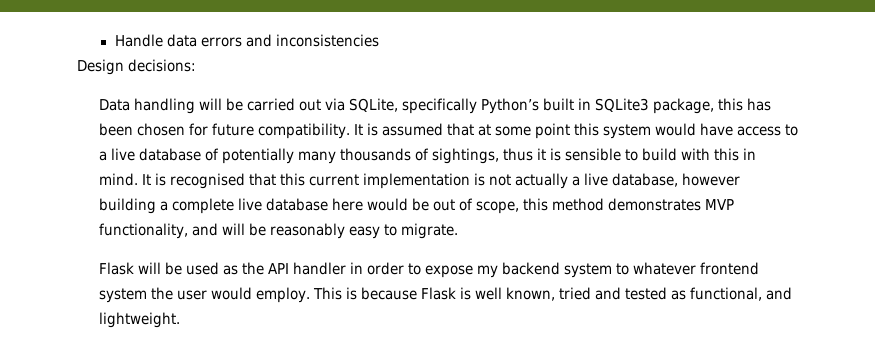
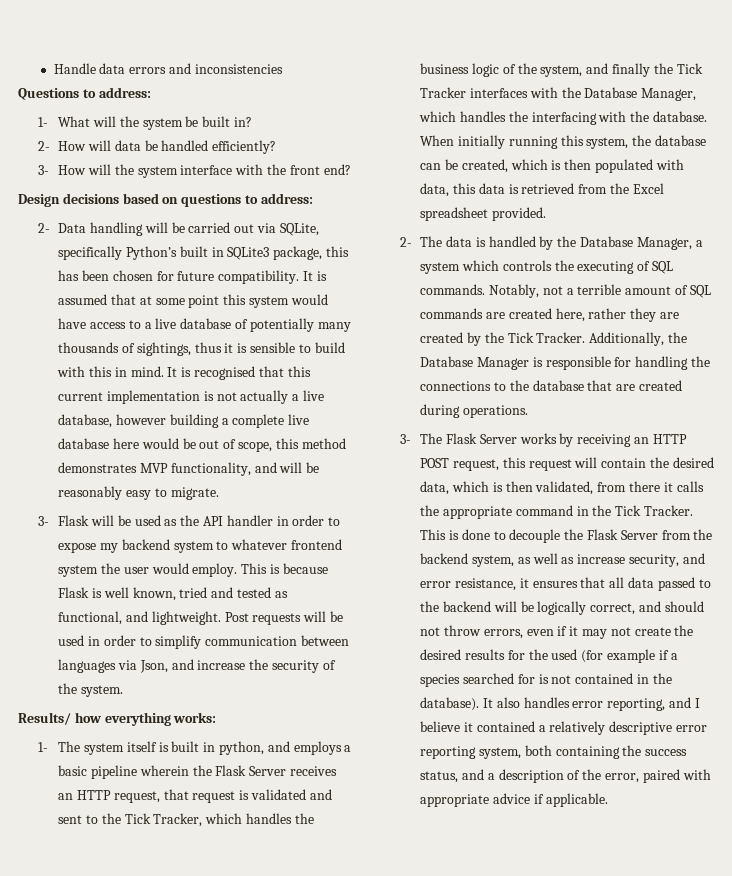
[77,59,196,75] Design decisions: // -> [18,87,151,100] [38,116,252,130] [38,140,277,154] [38,164,351,178] [18,193,313,207] [38,223,51,233] Questions to address: // 1- What will the system be built in? // 2- How will data be handled efficiently? // 3- How will the system interface with the front end? // Design decisions based on questions to address: // 2-
(458, 231) none -> [38,516,50,526] 3-
(180, 320) none -> [224,611,343,625] [58,635,349,649] [58,659,336,673] [58,683,124,697] [18,712,217,726] [38,741,352,755] [58,765,337,779] [58,789,332,803] [58,813,314,827] [420,63,703,77] [420,87,697,101] [419,111,707,125] [420,135,706,149] [420,159,684,173] [420,183,664,197] [420,207,547,221] [400,236,703,250] [420,260,673,274] [420,284,711,298] [420,308,679,322] [420,332,687,346] [420,356,710,370] [420,380,682,391] [420,404,529,418] [400,433,687,447] [420,457,714,471] [420,481,704,495] [420,505,693,519] [420,529,713,543] [420,553,705,567] [420,577,711,591] [420,601,704,615] [420,625,694,639] [420,649,678,663] [420,673,672,687] [420,697,700,711] [420,721,707,735] [420,745,688,759] [420,769,711,783] [420,793,608,807] Post requests will be used in order to simplify communication between languages via Json, and increase the security of the system. // Results/ how everything works: // 1- The system itself is built in python, and employs a basic pipeline wherein the Flask Server receives an HTTP request, that request is validated and sent to the Tick Tracker, which handles the business logic of the system, and finally the Tick Tracker interfaces with the Database Manager, which handles the interfacing with the database. When initially running this system, the database can be created, which is then populated with data, this data is retrieved from the Excel spreadsheet provided. // 2- The data is handled by the Database Manager, a system which controls the executing of SQL commands. Notably, not a terrible amount of SQL commands are created here, rather they are created by the Tick Tracker. Additionally, the Database Manager is responsible for handling the connections to the database that are created during operations. // 3- The Flask Server works by receiving an HTTP POST request, this request will contain the desired data, which is then validated, from there it calls the appropriate command in the Tick Tracker. This is done to decouple the Flask Server from the backend system, as well as increase security, and error resistance, it ensures that all data passed to the backend will be logically correct, and should not throw errors, even if it may not create the desired results for the used (for example if a species searched for is not contained in the database). It also handles error reporting, and I believe it contained a relatively descriptive error reporting system, both containing the success status, and a description of the error, paired with appropriate advice if applicable.

